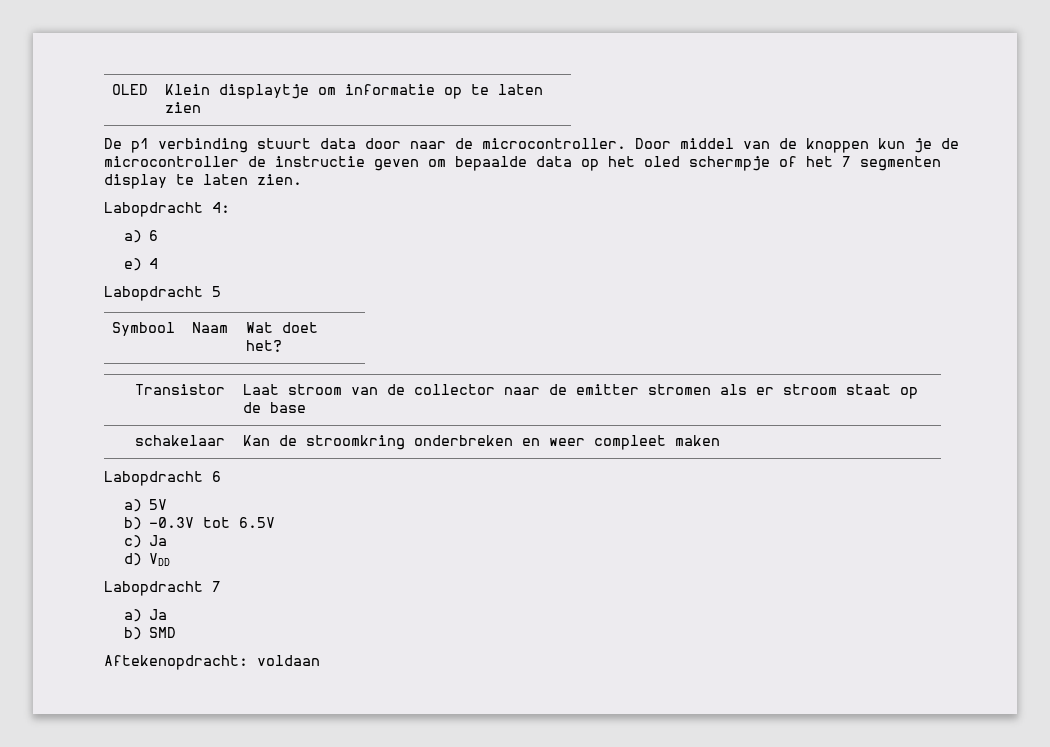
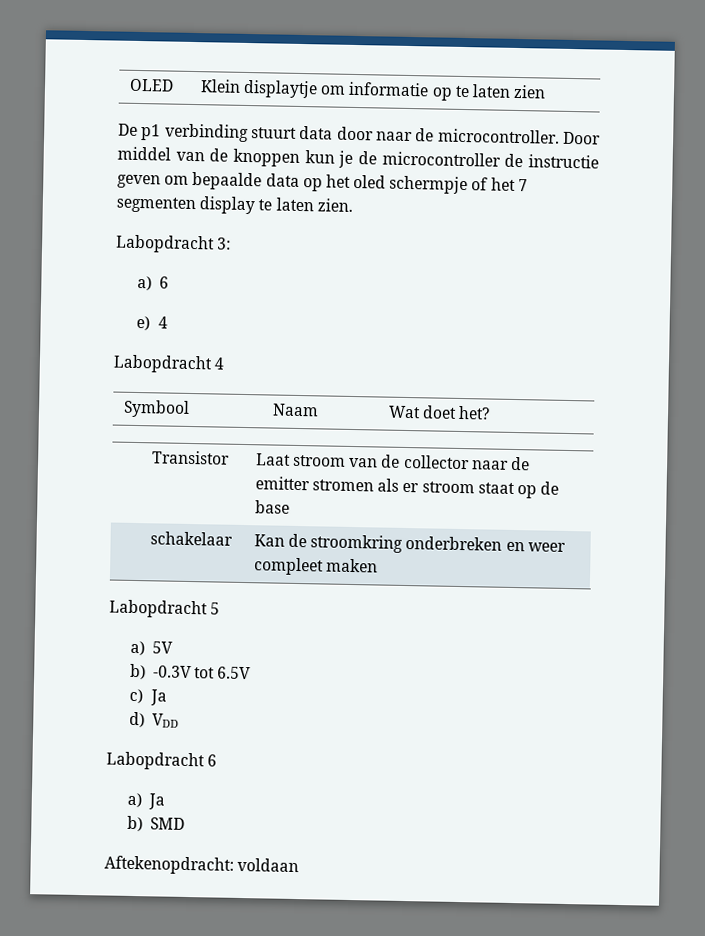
[212,202,230,213] 4: -> [217,237,232,250] 3:
[212,286,221,297] 5 -> [214,357,226,370] 4
[212,471,221,482] 6 -> [210,602,221,615] 5
[212,581,221,592] 7 -> [207,754,218,767] 6

